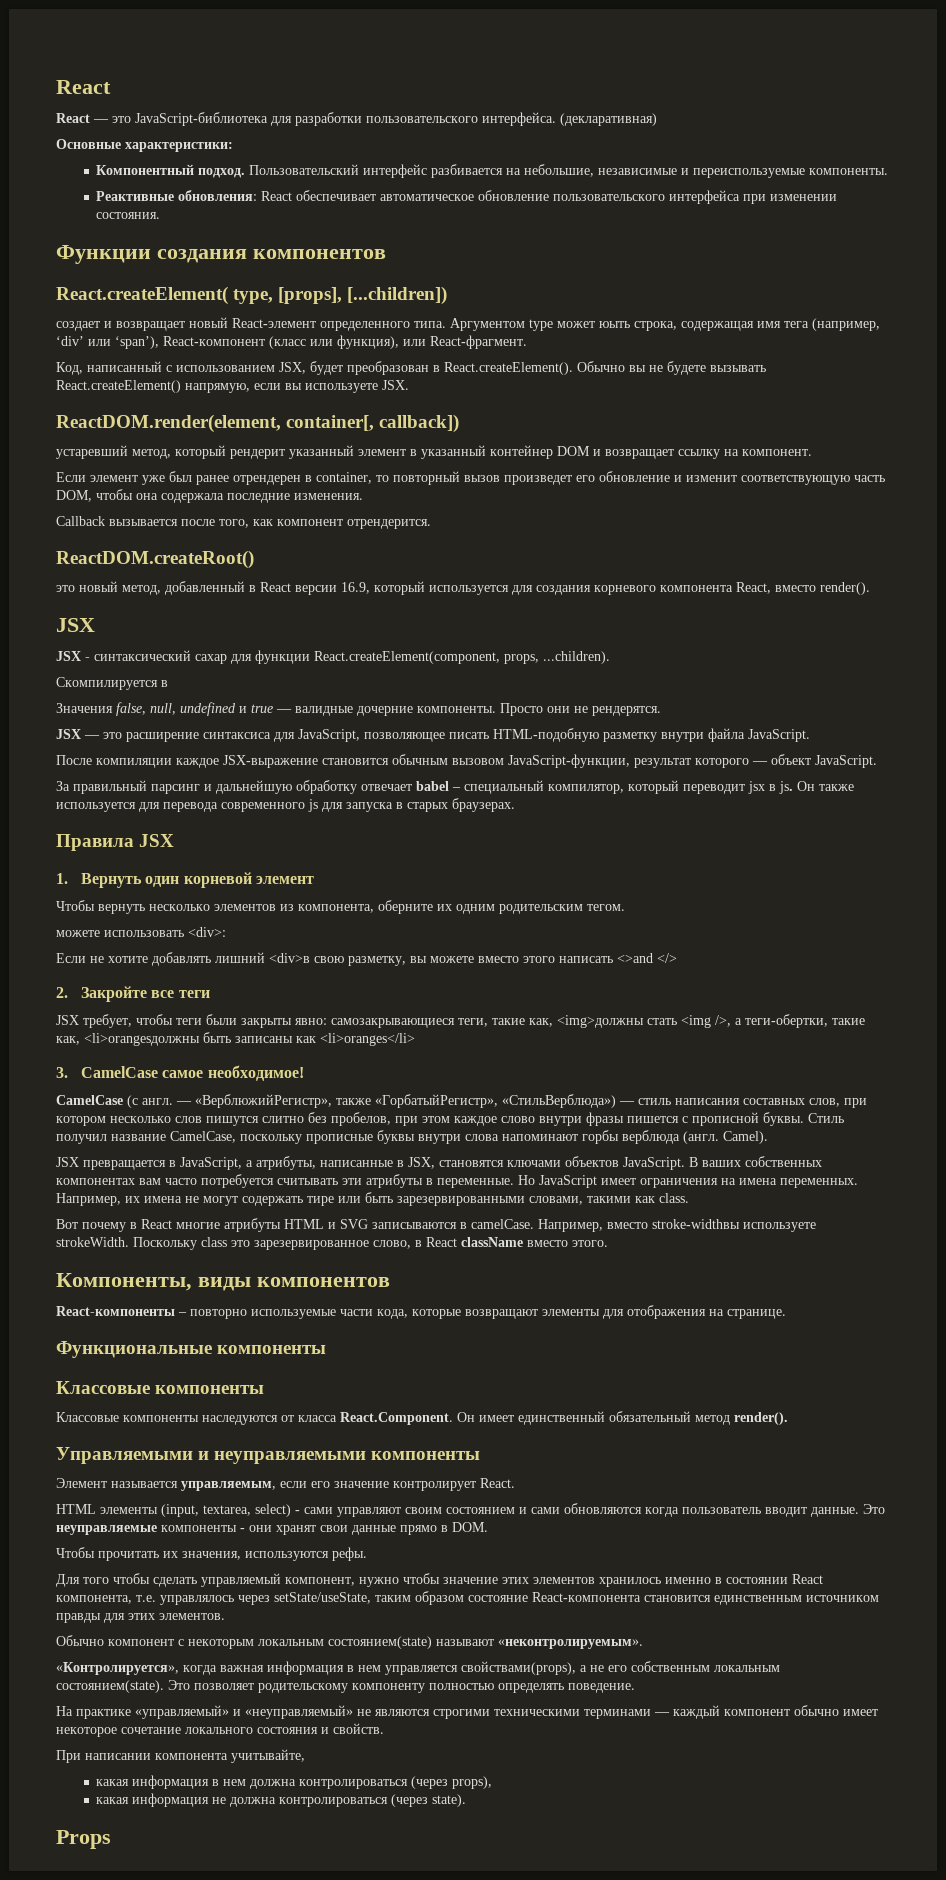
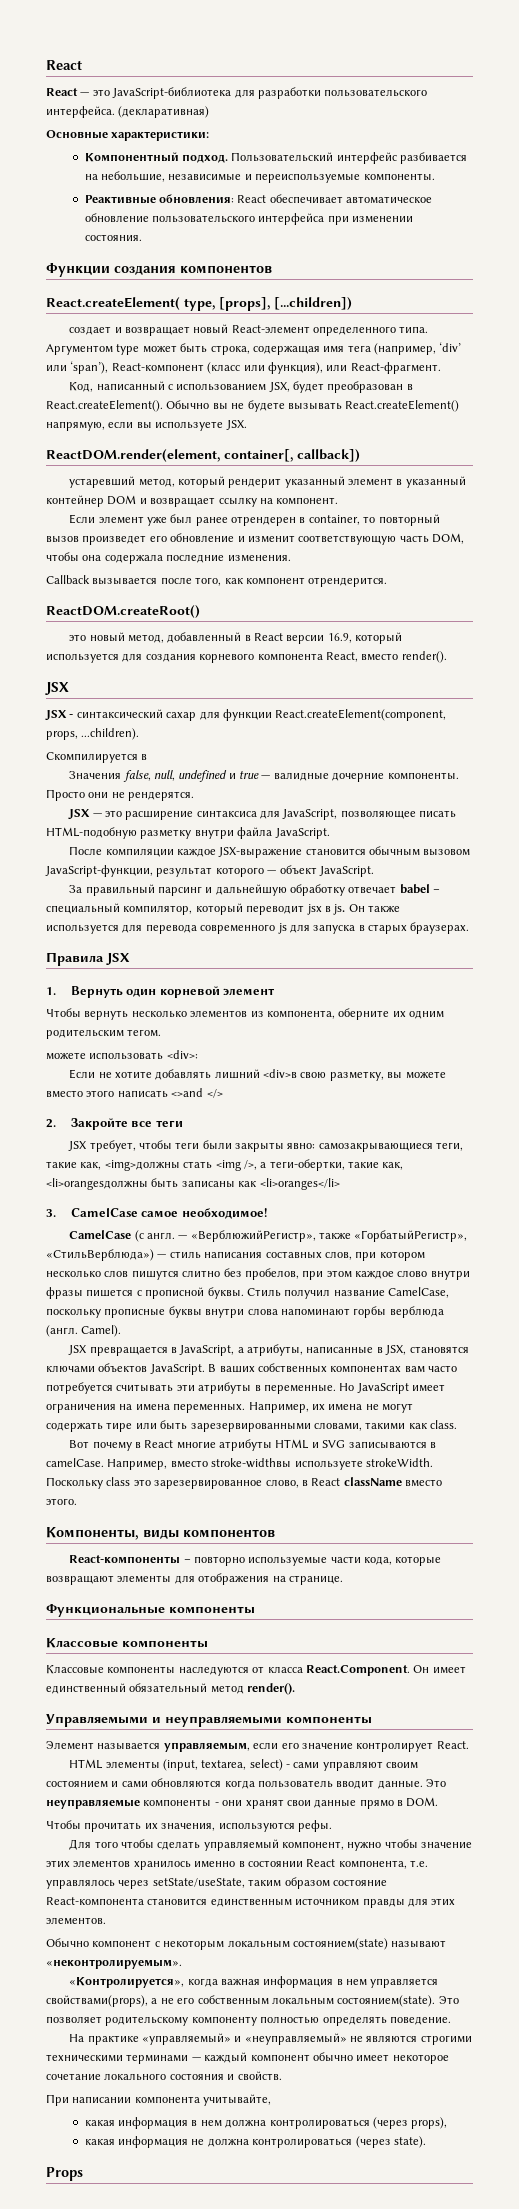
[599,321,630,328] юыть -> [180,343,208,353] быть

